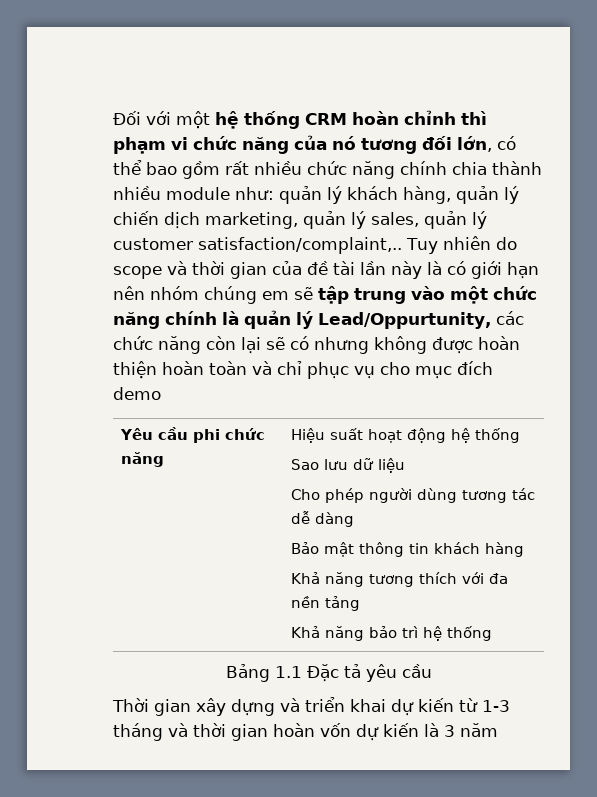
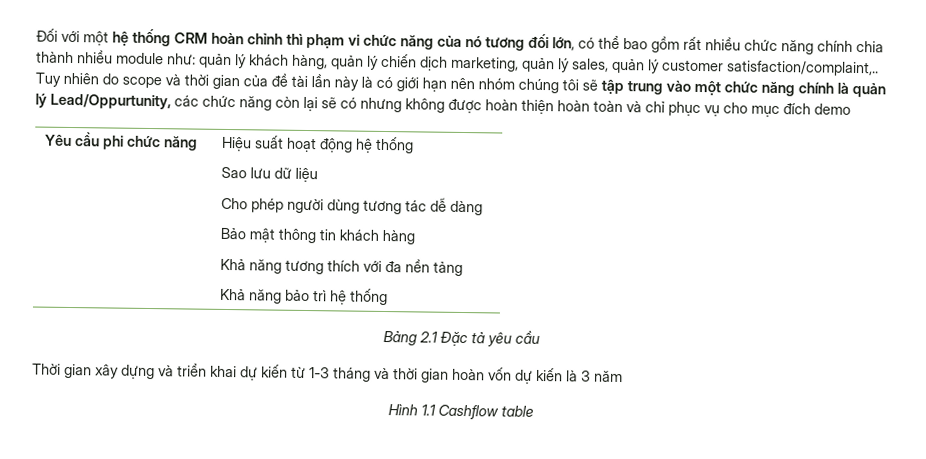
[262,291,289,300] em -> [562,79,579,91] tôi
[274,666,302,678] 1.1 -> [419,331,438,343] 2.1
(498, 730) none -> [387,404,534,420] // Hình 1.1 Cashflow table

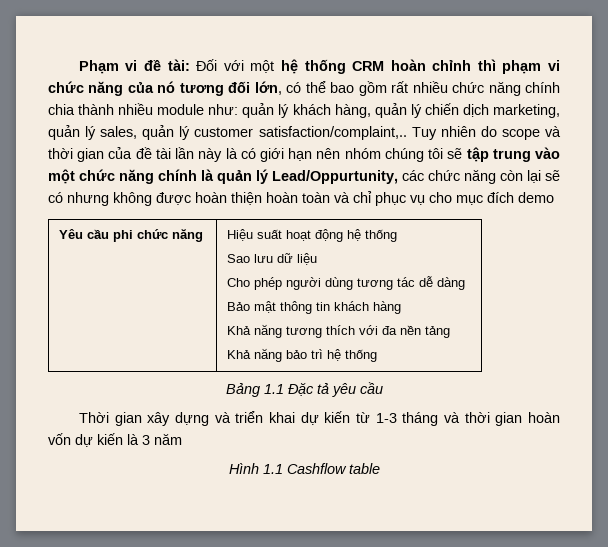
(36, 34) none -> [78,59,190,74] Phạm vi đề tài:
[419,331,438,343] 2.1 -> [263,384,284,394] 1.1

